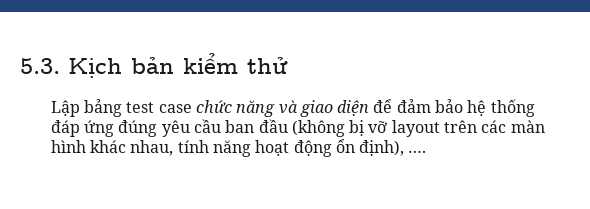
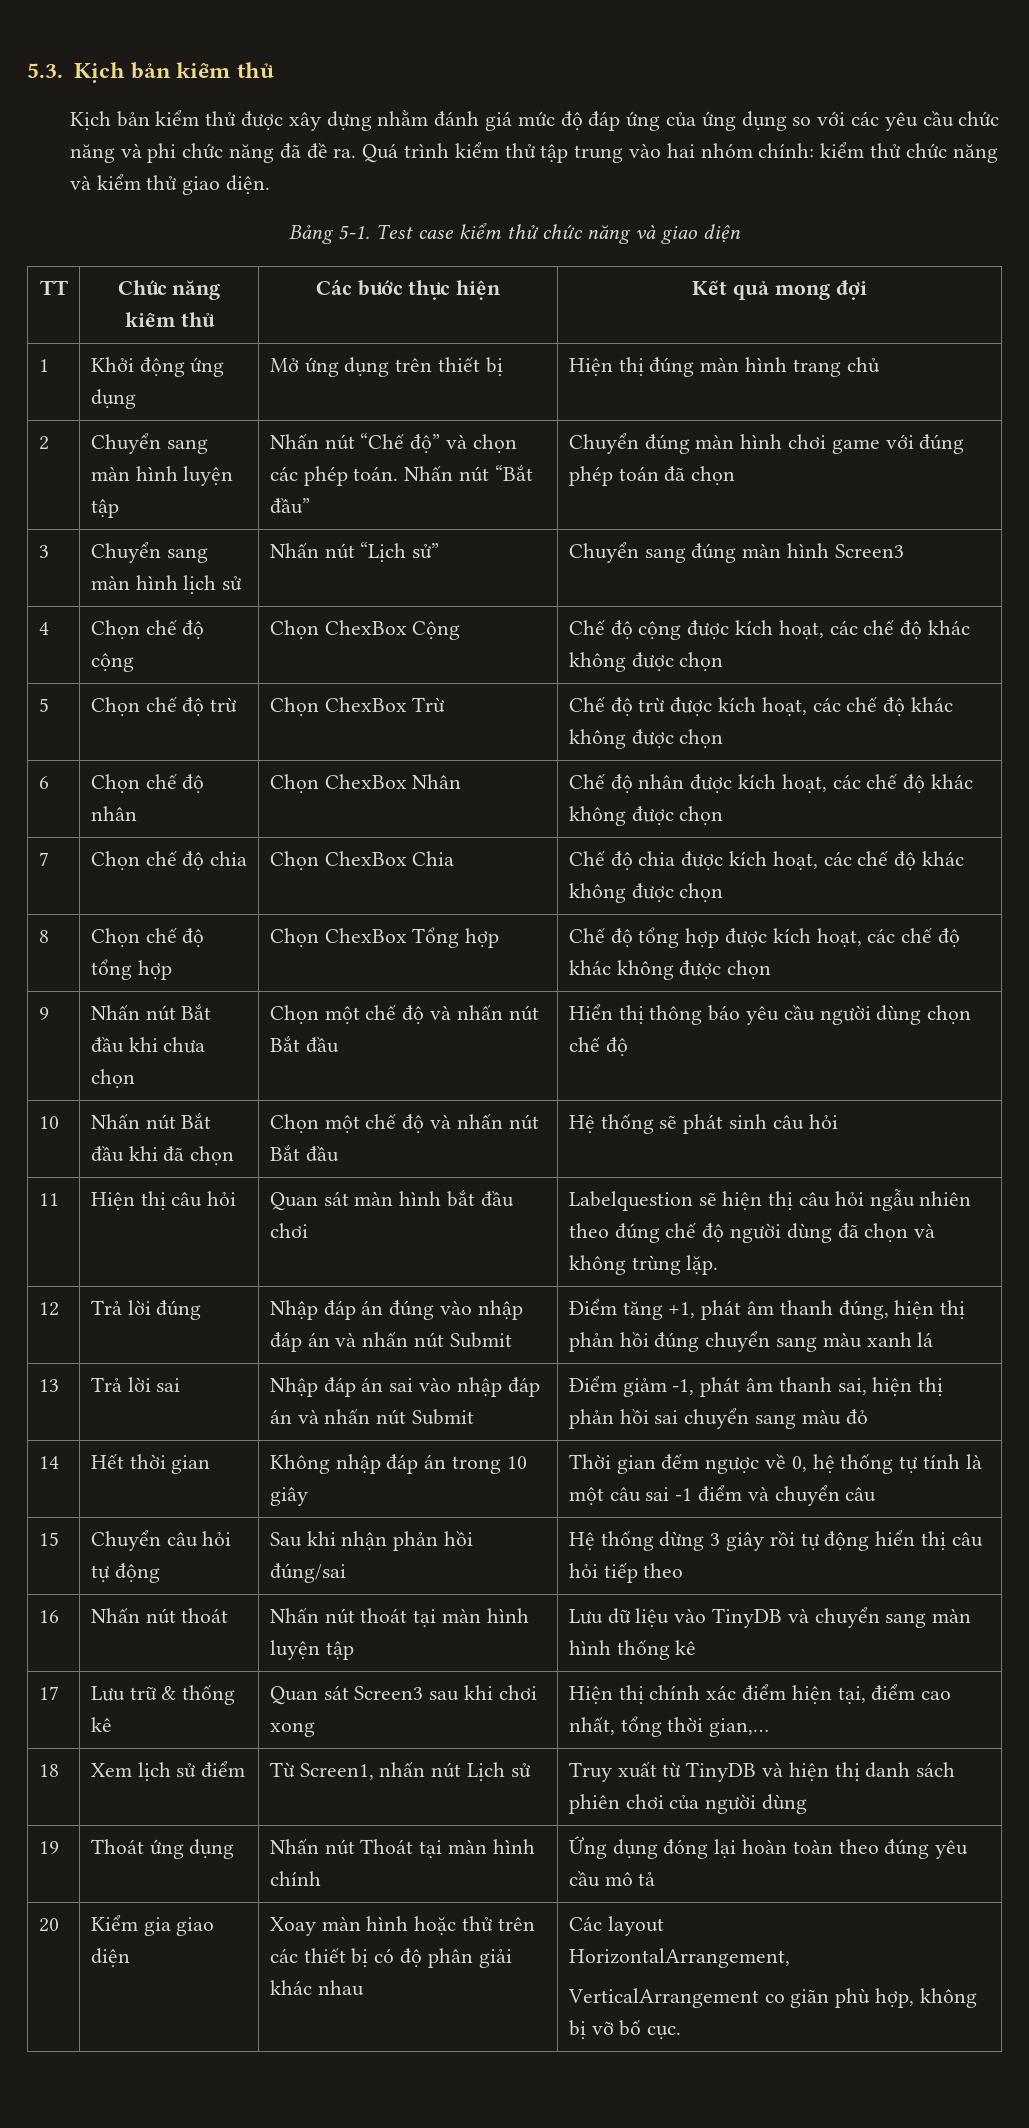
[50,99,192,117] Lập bảng test case -> [69,109,1000,131] [69,142,998,163] [69,174,270,195] [289,223,539,244] Kịch bản kiểm thử được xây dựng nhằm đánh giá mức độ đáp ứng của ứng dụng so với các yêu cầu chức năng và phi chức năng đã đề ra. Quá trình kiểm thử tập trung vào hai nhóm chính: kiểm thử chức năng và kiểm thử giao diện. // Bảng 5-1. Test case kiểm thử
[373,99,535,117] [50,119,545,137] [50,139,427,157] để đảm bảo hệ thống đáp ứng đúng yêu cầu ban đầu (không bị vỡ layout trên các màn hình khác nhau, tính năng hoạt động ổn định), …. -> [39,280,68,295] [117,280,221,300] [125,312,215,327] [315,280,502,300] [692,280,867,300] [38,359,49,372] [90,357,225,377] [90,389,136,409] [269,357,503,377] [568,357,880,377] [38,436,49,450] [90,433,208,454] [90,466,234,486] [90,499,119,518] [269,433,517,454] [269,464,533,486] [269,498,310,514] [568,433,965,454] [568,466,736,486] [38,545,49,558] [90,542,208,563] [90,575,243,595] [269,542,440,563] [568,542,904,563] [38,622,49,635] [90,620,205,640] [90,653,134,672] [269,620,461,640] [568,620,970,640] [568,652,724,672] [38,698,49,712] [90,697,238,717] [269,697,446,717] [568,697,953,717] [568,729,724,749] [38,776,49,789] [90,774,205,794] [90,806,137,821] [269,774,462,794] [568,774,973,794] [568,806,724,826] [38,852,49,866] [90,851,248,871] [269,851,455,871] [568,851,964,871] [568,883,724,903] [38,930,49,943] [90,928,205,948] [90,959,172,980] [269,927,500,948] [568,927,960,948] [568,960,772,980] [38,1007,49,1020] [90,1003,212,1021] [90,1037,206,1053] [90,1069,135,1089] [269,1005,539,1025] [269,1035,339,1053] [568,1004,972,1025] [568,1037,628,1057] [38,1116,59,1129] [90,1112,212,1130] [90,1146,235,1166] [269,1114,539,1134] [269,1144,339,1162] [568,1114,838,1134] [38,1193,59,1206] [90,1191,237,1211] [269,1189,514,1211] [269,1223,308,1238] [568,1189,972,1211] [568,1223,936,1243] [568,1255,719,1275] [38,1302,59,1316] [90,1300,202,1320] [269,1300,523,1320] [269,1332,512,1352] [568,1299,966,1320] [568,1331,934,1352] [38,1379,59,1392] [90,1377,181,1392] [269,1377,540,1397] [269,1409,474,1425] [568,1376,944,1397] [568,1408,868,1429] [38,1456,59,1469] [90,1454,211,1474] [269,1454,527,1474] [269,1487,308,1506] [568,1454,982,1474] [568,1485,877,1506] [38,1532,59,1546] [90,1530,232,1551] [90,1563,160,1583] [269,1531,473,1551] [269,1563,346,1583] [568,1530,983,1551] [568,1563,684,1583] [38,1610,59,1623] [90,1608,229,1624] [269,1608,529,1628] [269,1640,354,1660] [568,1607,972,1628] [568,1640,697,1660] [38,1686,59,1700] [90,1685,236,1705] [90,1717,112,1732] [269,1685,537,1705] [269,1722,315,1737] [568,1684,952,1705] [568,1716,770,1737] [38,1764,59,1777] [90,1761,246,1782] [269,1762,531,1782] [568,1762,956,1782] [568,1794,807,1814] [38,1841,59,1854] [90,1839,235,1859] [269,1839,535,1859] [269,1871,321,1886] [568,1836,969,1859] [568,1871,656,1887] [38,1918,59,1932] [90,1915,215,1936] [90,1948,130,1968] [269,1916,535,1936] [269,1948,512,1968] [269,1980,364,1996] [568,1916,664,1936] [568,1948,790,1968] [567,1988,977,2008] [568,2020,682,2040] // TT | Chức năng kiểm thử | Các bước thực hiện | Kết quả mong đợi // 1 | Khởi động ứng dụng | Mở ứng dụng trên thiết bị | Hiện thị đúng màn hình trang chủ // 2 | Chuyển sang màn hình luyện tập | Nhấn nút “Chế độ” và chọn các phép toán. Nhấn nút “Bắt đầu” | Chuyển đúng màn hình chơi game với đúng phép toán đã chọn // 3 | Chuyển sang màn hình lịch sử | Nhấn nút “Lịch sử” | Chuyển sang đúng màn hình Screen3 // 4 | Chọn chế độ cộng | Chọn ChexBox Cộng | Chế độ cộng được kích hoạt, các chế độ khác không được chọn // 5 | Chọn chế độ trừ | Chọn ChexBox Trừ | Chế độ trừ được kích hoạt, các chế độ khác không được chọn // 6 | Chọn chế độ nhân | Chọn ChexBox Nhân | Chế độ nhân được kích hoạt, các chế độ khác không được chọn // 7 | Chọn chế độ chia | Chọn ChexBox Chia | Chế độ chia được kích hoạt, các chế độ khác không được chọn // 8 | Chọn chế độ tổng hợp | Chọn ChexBox Tổng hợp | Chế độ tổng hợp được kích hoạt, các chế độ khác không được chọn // 9 | Nhấn nút Bắt đầu khi chưa chọn | Chọn một chế độ và nhấn nút Bắt đầu | Hiển thị thông báo yêu cầu người dùng chọn chế độ // 10 | Nhấn nút Bắt đầu khi đã chọn | Chọn một chế độ và nhấn nút Bắt đầu | Hệ thống sẽ phát sinh câu hỏi // 11 | Hiện thị câu hỏi | Quan sát màn hình bắt đầu chơi | Labelquestion sẽ hiện thị câu hỏi ngẫu nhiên theo đúng chế độ người dùng đã chọn và không trùng lặp. // 12 | Trả lời đúng | Nhập đáp án đúng vào nhập đáp án và nhấn nút Submit | Điểm tăng +1, phát âm thanh đúng, hiện thị phản hồi đúng chuyển sang màu xanh lá // 13 | Trả lời sai | Nhập đáp án sai vào nhập đáp án và nhấn nút Submit | Điểm giảm -1, phát âm thanh sai, hiện thị phản hồi sai chuyển sang màu đỏ // 14 | Hết thời gian | Không nhập đáp án trong 10 giây | Thời gian đếm ngược về 0, hệ thống tự tính là một câu sai -1 điểm và chuyển câu // 15 | Chuyển câu hỏi tự động | Sau khi nhận phản hồi đúng/sai | Hệ thống dừng 3 giây rồi tự động hiển thị câu hỏi tiếp theo // 16 | Nhấn nút thoát | Nhấn nút thoát tại màn hình luyện tập | Lưu dữ liệu vào TinyDB và chuyển sang màn hình thống kê // 17 | Lưu trữ & thống kê | Quan sát Screen3 sau khi chơi xong | Hiện thị chính xác điểm hiện tại, điểm cao nhất, tổng thời gian,… // 18 | Xem lịch sử điểm | Từ Screen1, nhấn nút Lịch sử | Truy xuất từ TinyDB và hiện thị danh sách phiên chơi của người dùng // 19 | Thoát ứng dụng | Nhấn nút Thoát tại màn hình chính | Ứng dụng đóng lại hoàn toàn theo đúng yêu cầu mô tả // 20 | Kiểm gia giao diện | Xoay màn hình hoặc thử trên các thiết bị có độ phân giải khác nhau | Các layout // HorizontalArrangement, // VerticalArrangement co giãn phù hợp, không bị vỡ bố cục.

